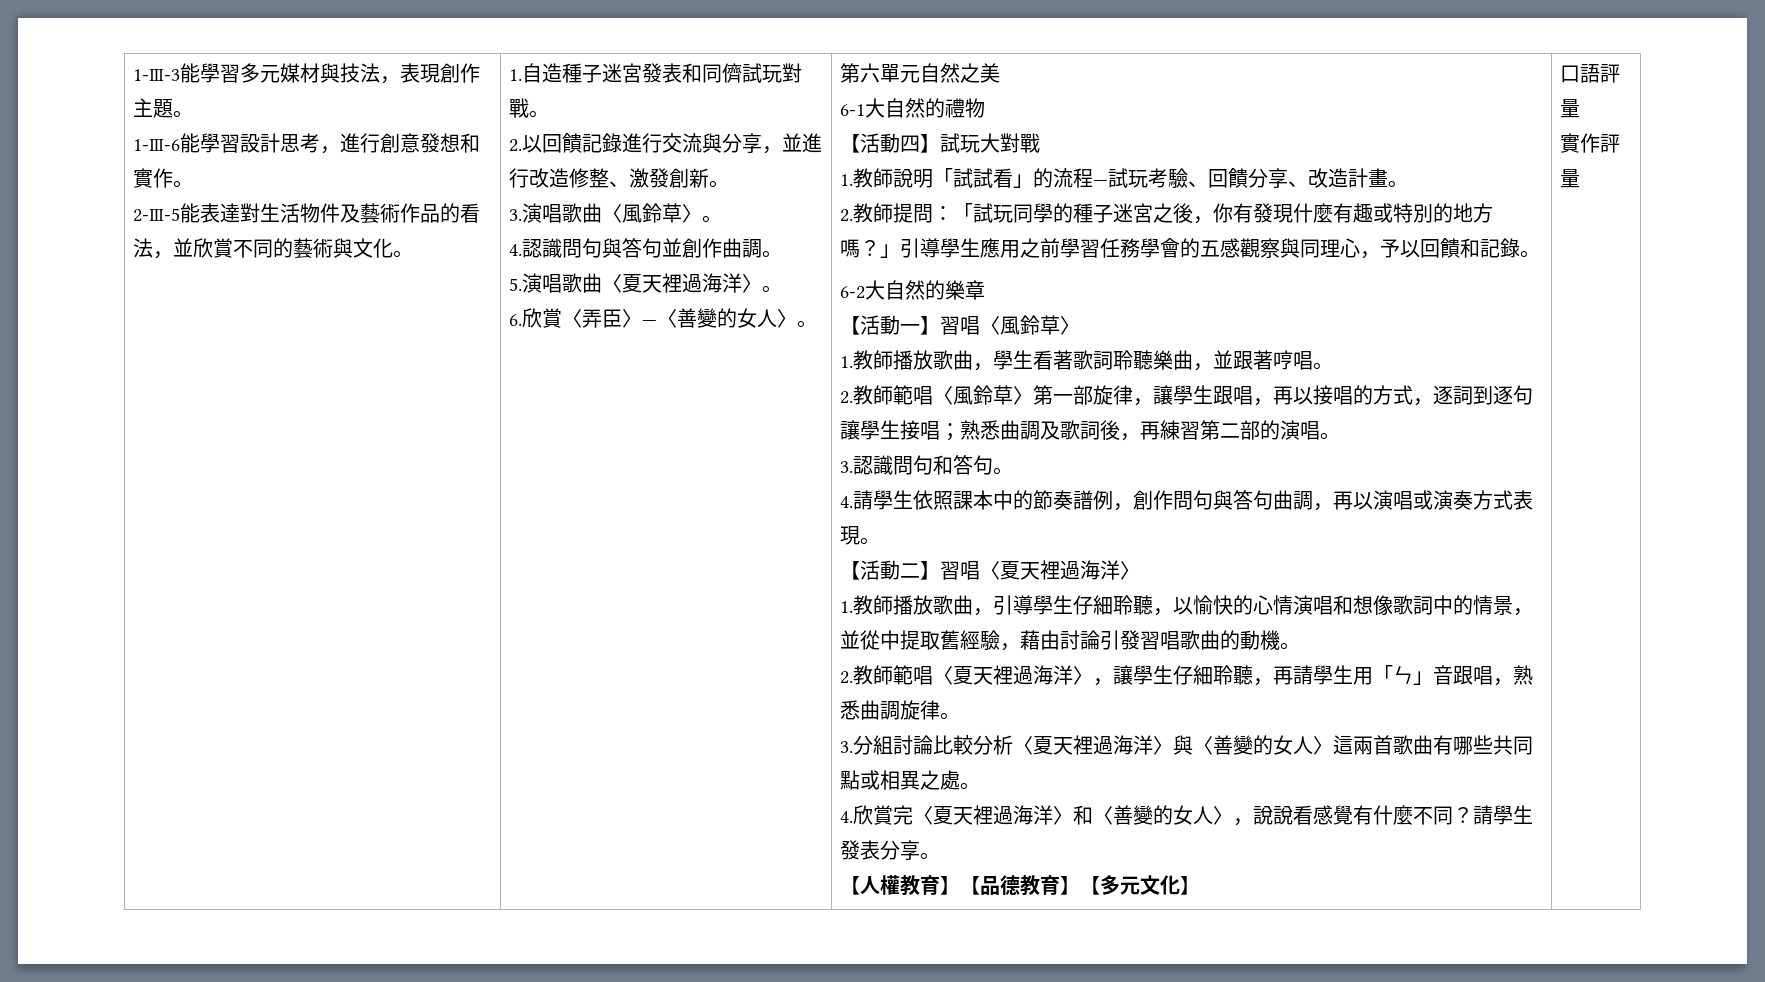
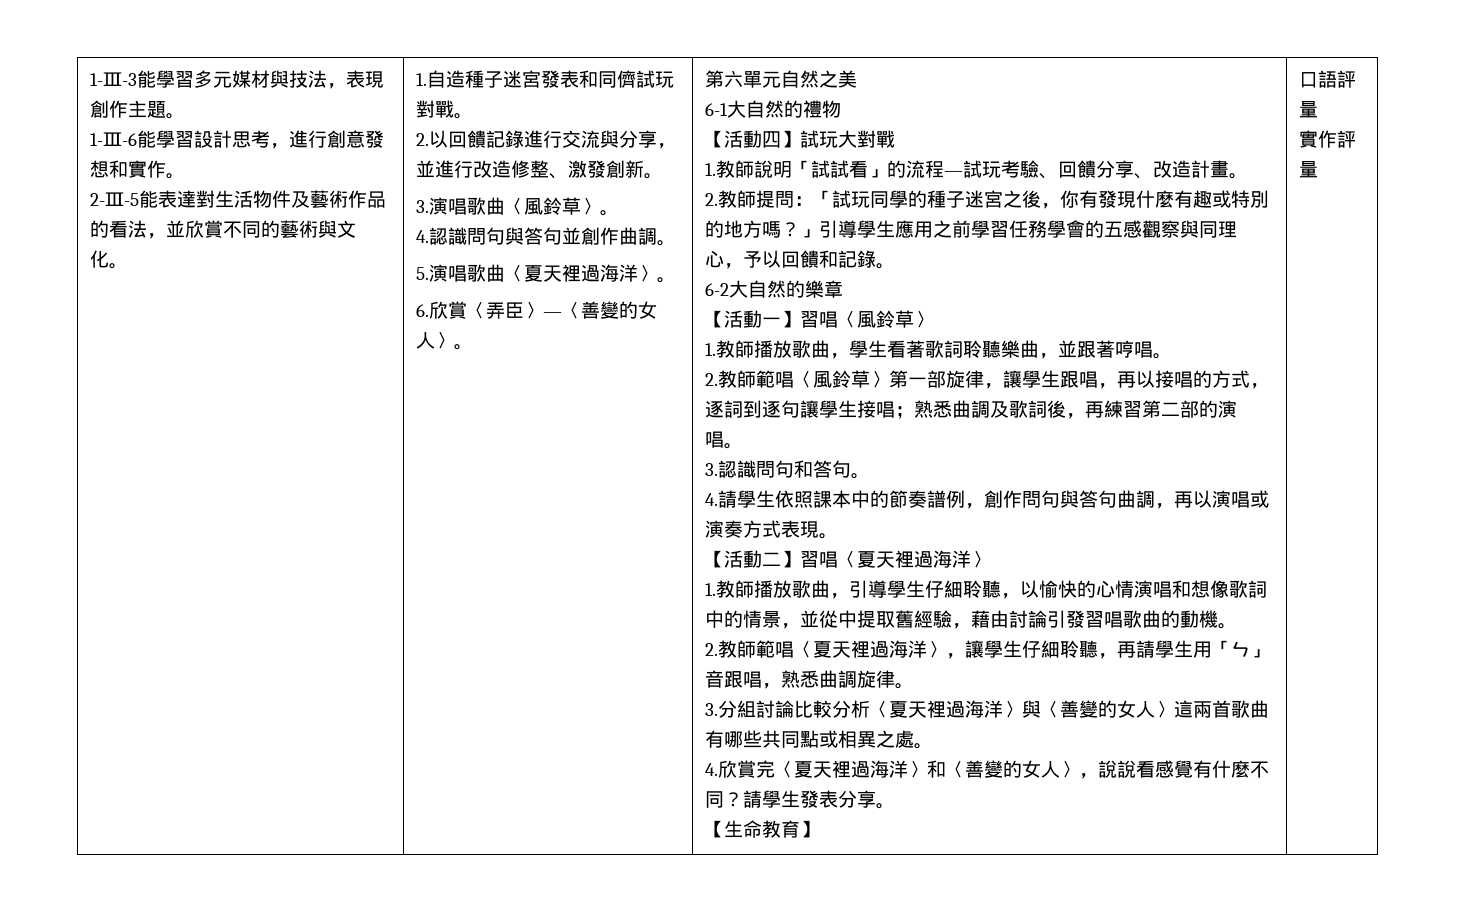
[860,875,1201,896] 人權教育】【品德教育】【多元文化】 -> [724,820,820,838] 生命教育】

